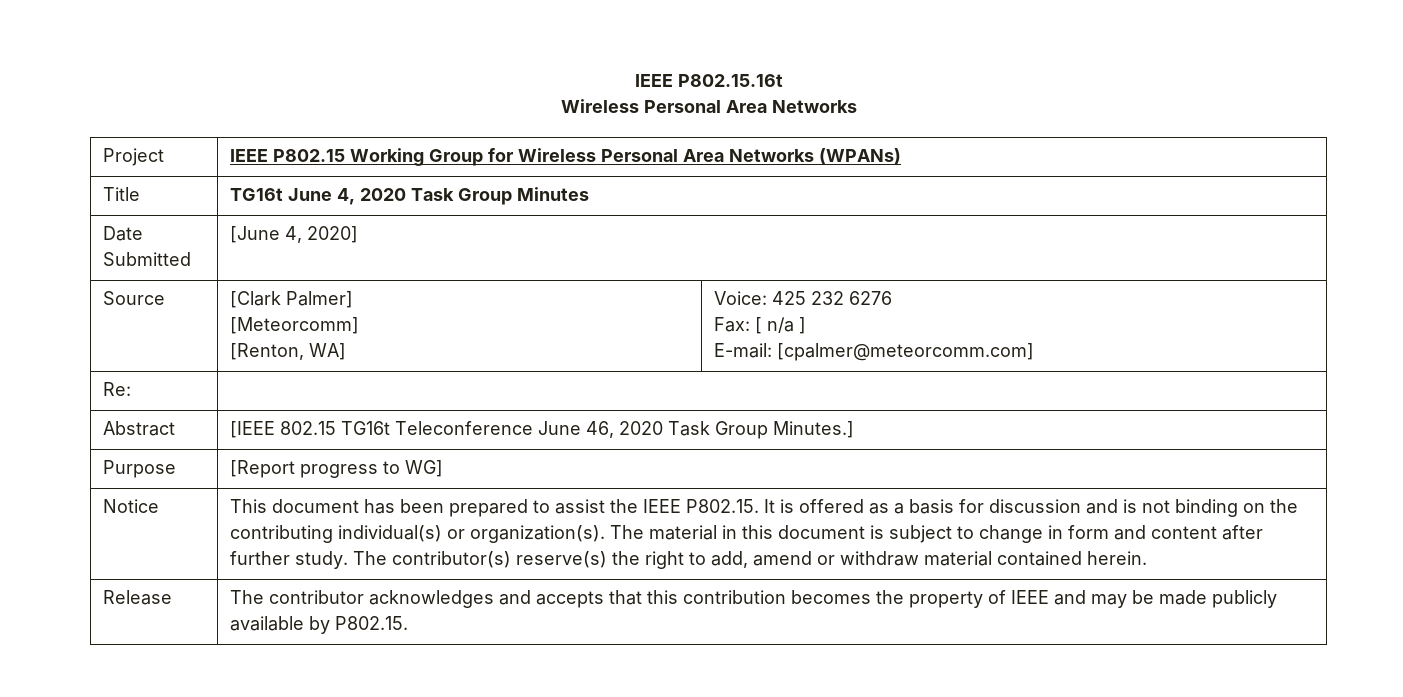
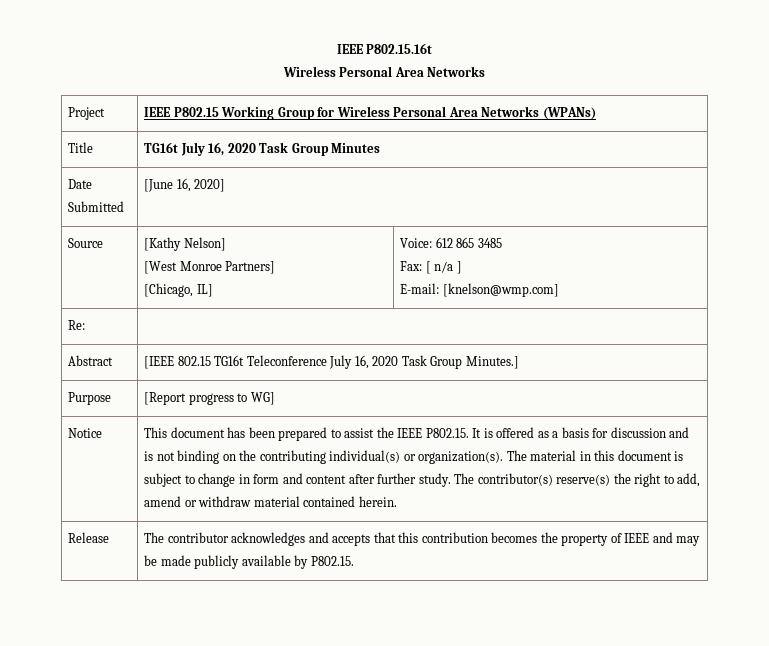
[288,188,356,205] June 4, -> [180,142,225,156] July 16,
[285,226,303,243] 4, -> [176,178,191,192] 16,
[230,291,354,308] [230,317,360,334] [230,343,347,360] [714,291,893,305] [Clark Palmer] // [Meteorcomm] // [Renton, WA] | Voice: 425 232 6276 -> [144,237,226,251] [144,261,276,274] [144,283,213,297] [400,237,502,248] [Kathy Nelson] // [West Monroe Partners] // [Chicago, IL] | Voice: 612 865 3485
[777,343,1035,361] [cpalmer@meteorcomm.com] -> [442,283,559,297] [knelson@wmp.com]
[538,421,615,438] June 46, -> [329,355,369,369] July 16,

